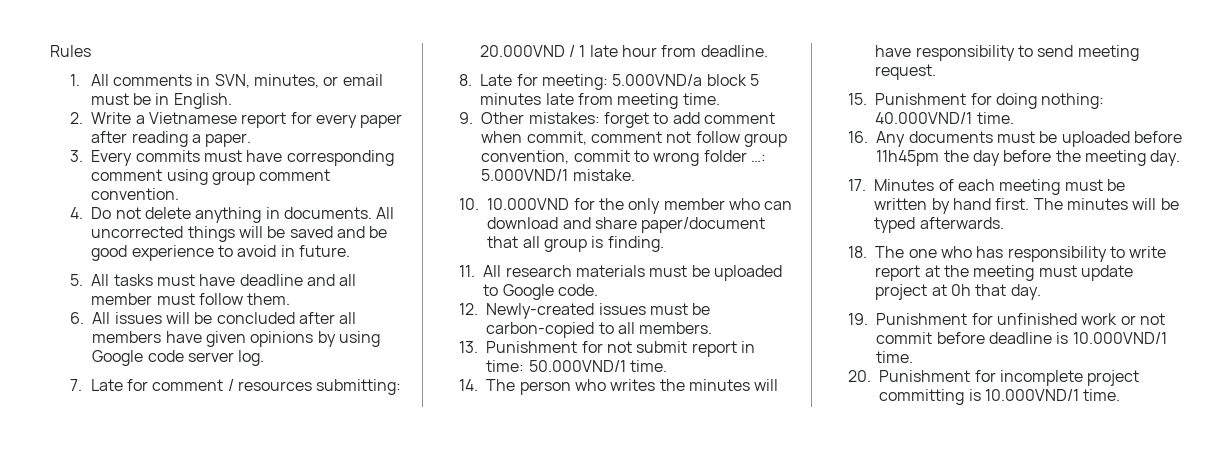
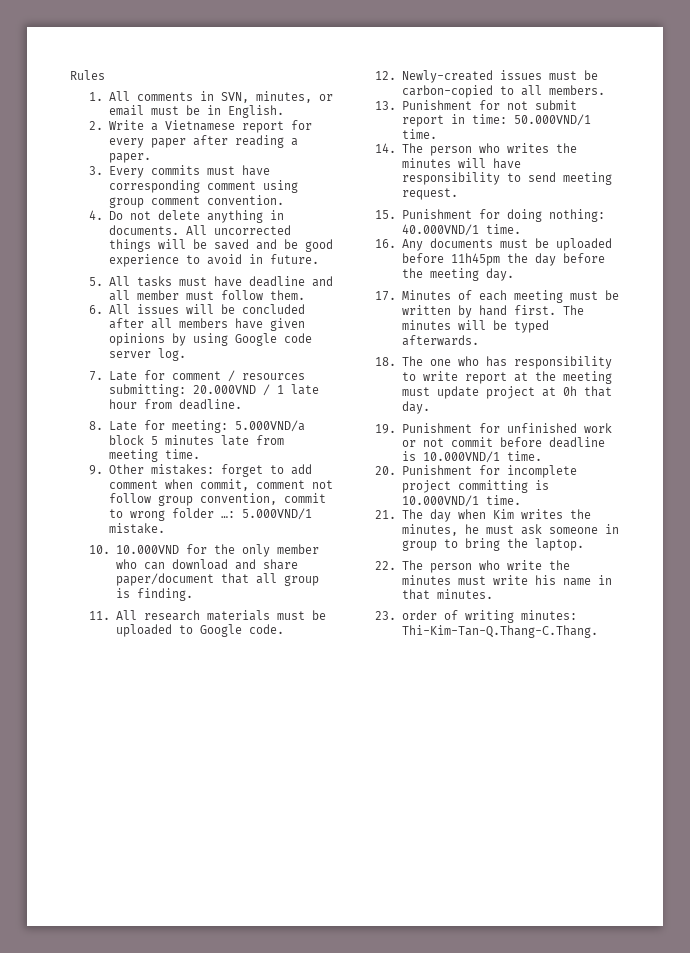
(1121, 395) none -> [375,509,592,522] [402,524,620,536] [402,538,585,551] [375,560,571,573] [402,575,613,586] [402,589,494,600] [375,610,578,623] [402,625,599,638] // 21. The day when Kim writes the minutes, he must ask someone in group to bring the laptop. // 22. The person who write the minutes must write his name in that minutes. // 23. order of writing minutes: Thi-Kim-Tan-Q.Thang-C.Thang.

